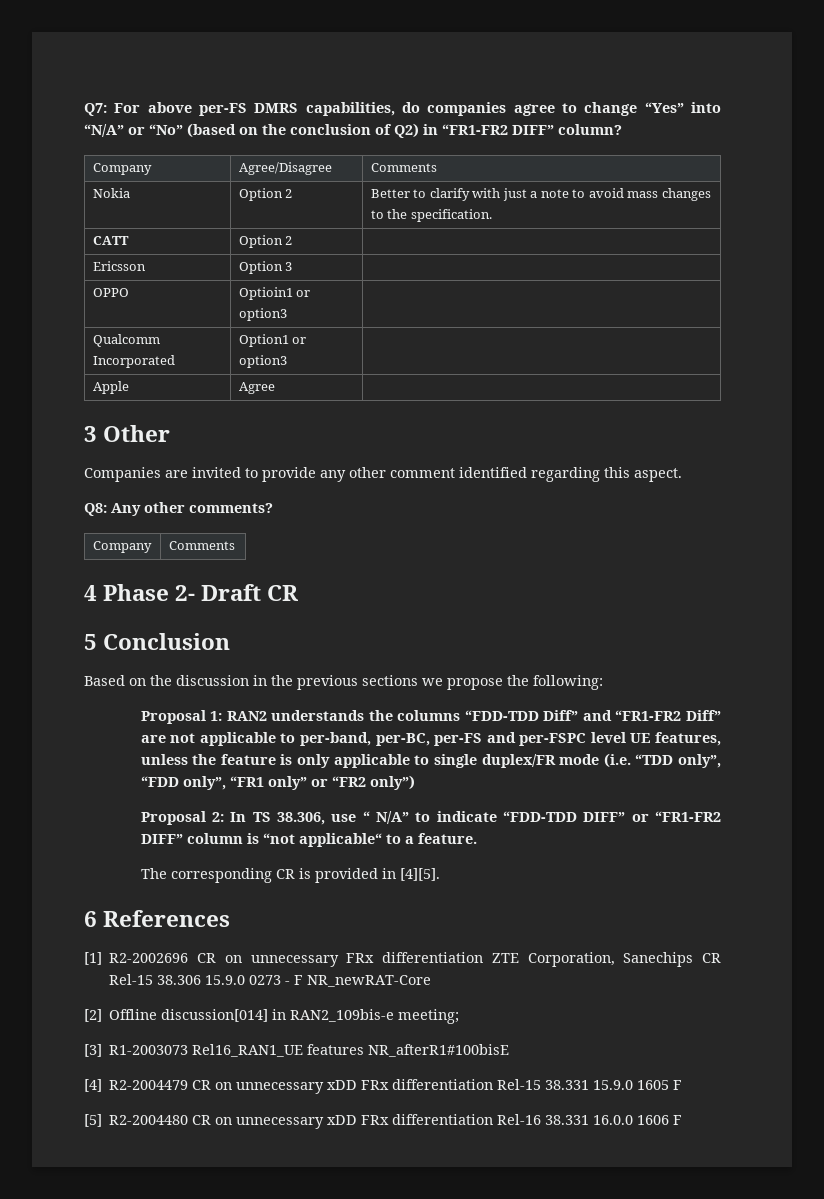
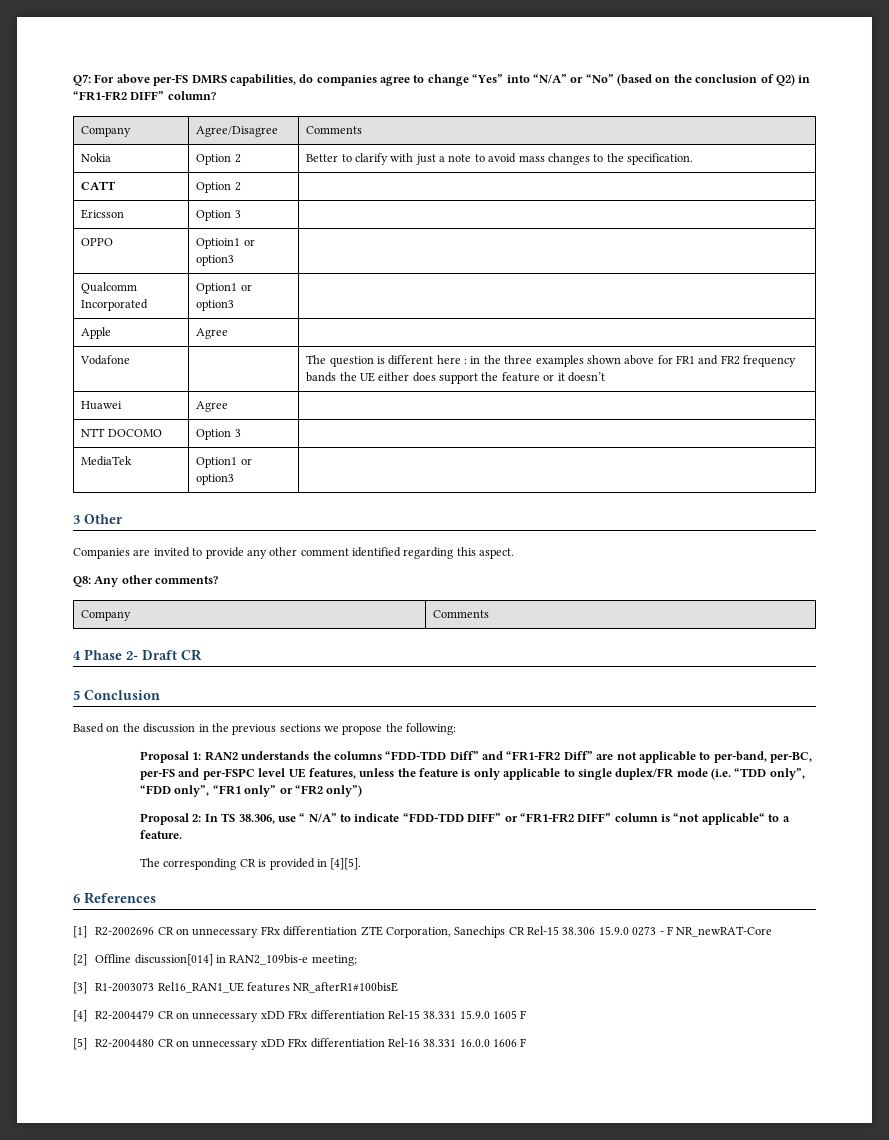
(275, 388) none -> [80,355,131,365] [306,355,797,367] [306,372,605,384] [81,401,123,410] [196,401,229,412] [81,428,162,437] [196,429,241,440] [81,456,133,466] [196,457,252,468] [196,474,235,485] // Vodafone | | The question is different here : in the three examples shown above for FR1 and FR2 frequency bands the UE either does support the feature or it doesn’t // Huawei | Agree | // NTT DOCOMO | Option 3 | // MediaTek | Option1 or option3 |

